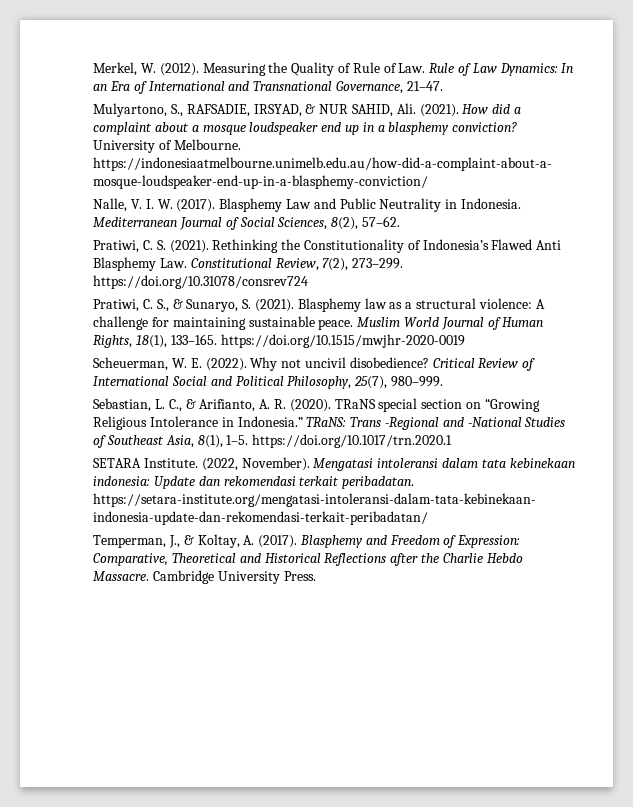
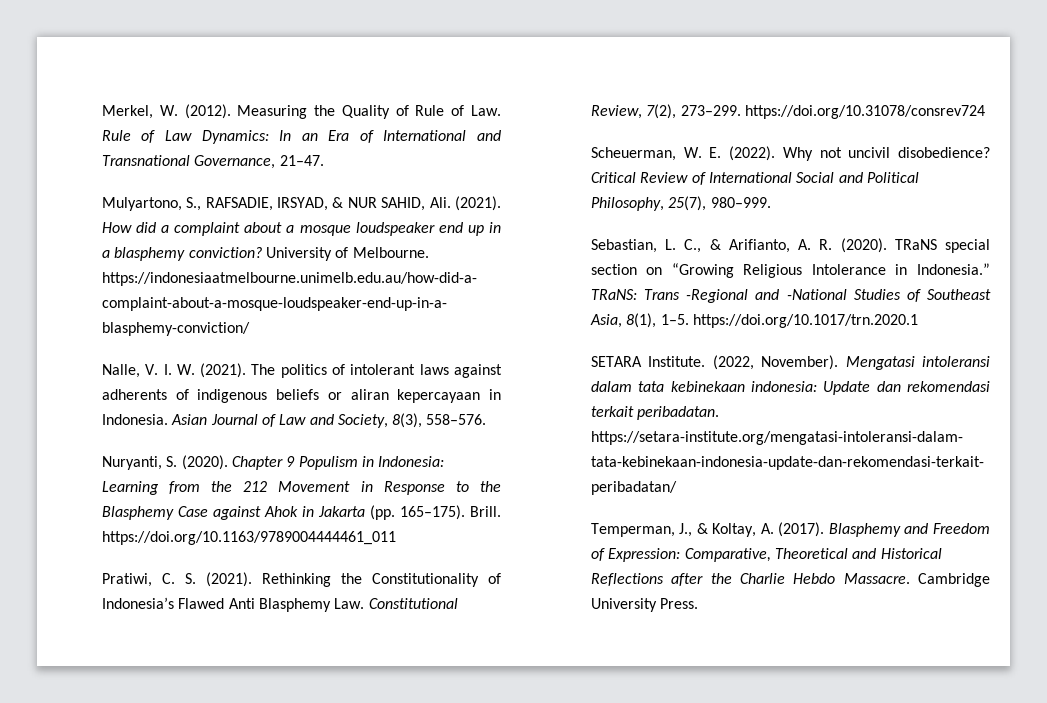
[176,198,521,212] [93,216,401,230] (2017). Blasphemy Law and Public Neutrality in Indonesia. Mediterranean Journal of Social Sciences, 8(2), 57–62. -> [200,363,503,378] [101,389,502,403] [101,413,487,428] [101,455,445,470] [101,481,502,495] [101,505,502,520] [101,531,396,545] (2021). The politics of intolerant laws against adherents of indigenous beliefs or aliran kepercayaan in Indonesia. Asian Journal of Law and Society, 8(3), 558–576. // Nuryanti, S. (2020). Chapter 9 Populism in Indonesia: Learning from the 212 Movement in Response to the Blasphemy Case against Ahok in Jakarta (pp. 165–175). Brill. https://doi.org/10.1163/9789004444461_011
[93,298,545,312] [93,316,544,330] [93,334,465,348] // Pratiwi, C. S., & Sunaryo, S. (2021). Blasphemy law as a structural violence: A challenge for maintaining sustainable peace. Muslim World Journal of Human Rights, 18(1), 133–165. https://doi.org/10.1515/mwjhr-2020-0019 -> (985, 112) none

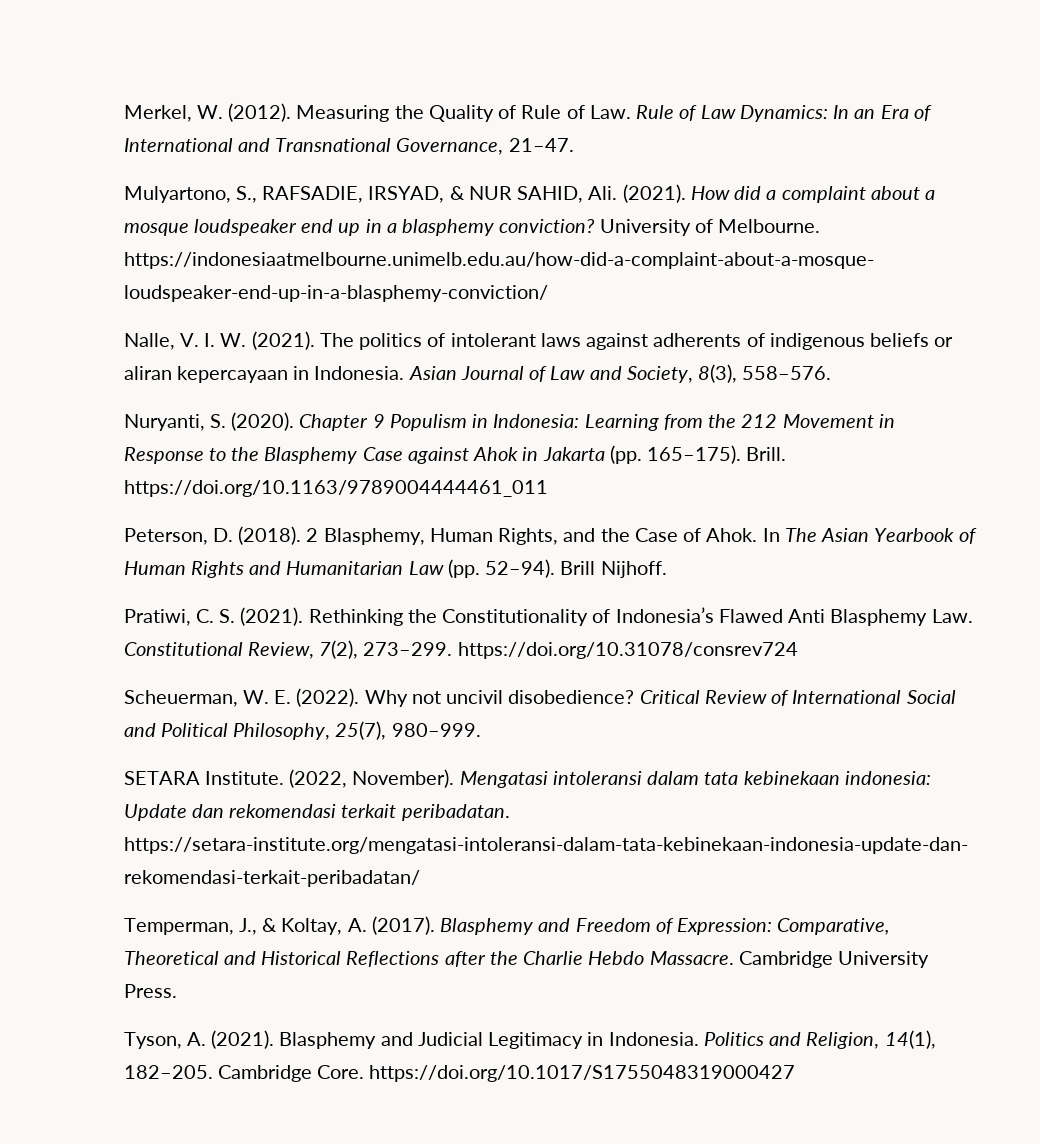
(396, 538) none -> [123,526,977,545] [123,559,667,578] // Peterson, D. (2018). 2 Blasphemy, Human Rights, and the Case of Ahok. In The Asian Yearbook of Human Rights and Humanitarian Law (pp. 52–94). Brill Nijhoff.
[590,238,990,253] [590,263,991,278] [590,289,991,303] [589,313,918,328] // Sebastian, L. C., & Arifianto, A. R. (2020). TRaNS special section on “Growing Religious Intolerance in Indonesia.” TRaNS: Trans -Regional and -National Studies of Southeast Asia, 8(1), 1–5. https://doi.org/10.1017/trn.2020.1 -> (481, 730) none
(699, 603) none -> [123,1030,936,1049] [123,1065,796,1082] // Tyson, A. (2021). Blasphemy and Judicial Legitimacy in Indonesia. Politics and Religion, 14(1), 182–205. Cambridge Core. https://doi.org/10.1017/S1755048319000427

